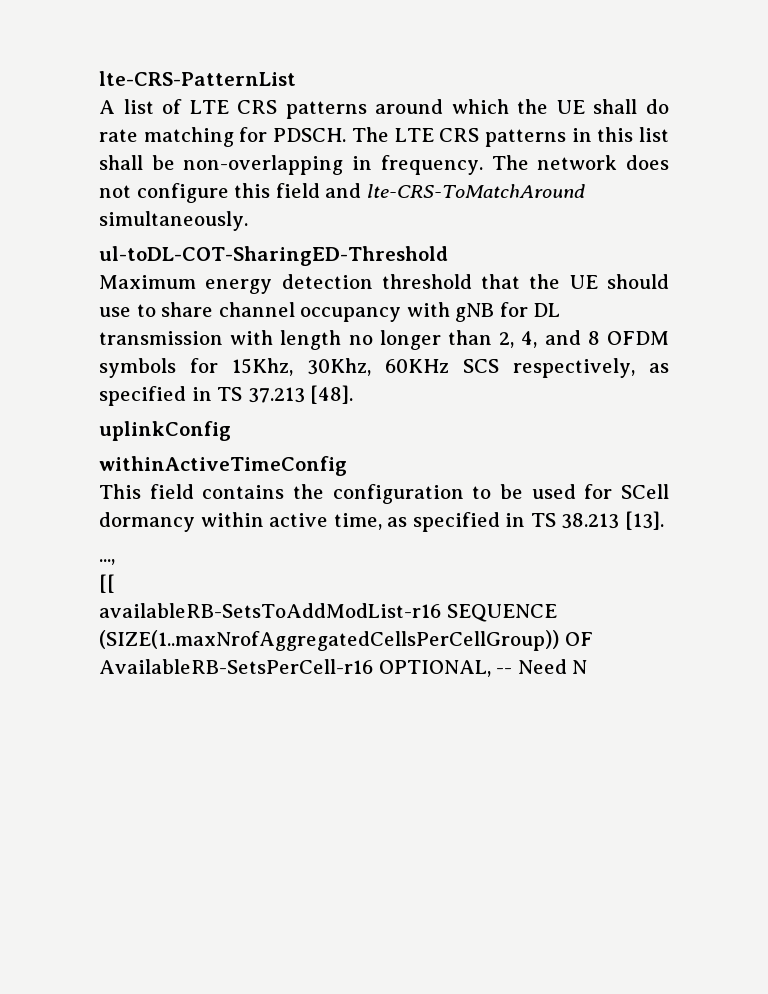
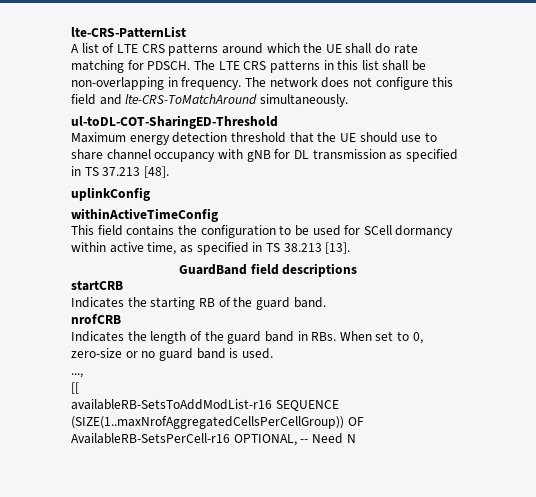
[230,330,669,350] [99,358,635,378] with length no longer than 2, 4, and 8 OFDM symbols for 15Khz, 30Khz, 60KHz SCS respectively, -> (386, 154) none
(664, 520) none -> [178,263,358,277] [71,280,123,291] [71,297,326,310] [71,314,121,324] [71,331,423,344] [71,348,273,361] // GuardBand field descriptions // startCRB // Indicates the starting RB of the guard band. // nrofCRB // Indicates the length of the guard band in RBs. When set to 0, zero-size or no guard band is used.

